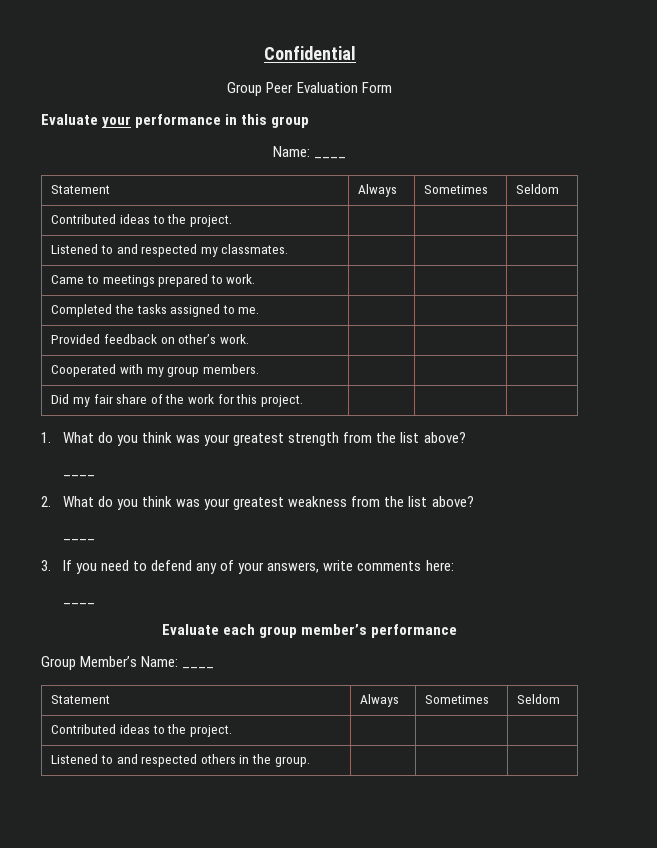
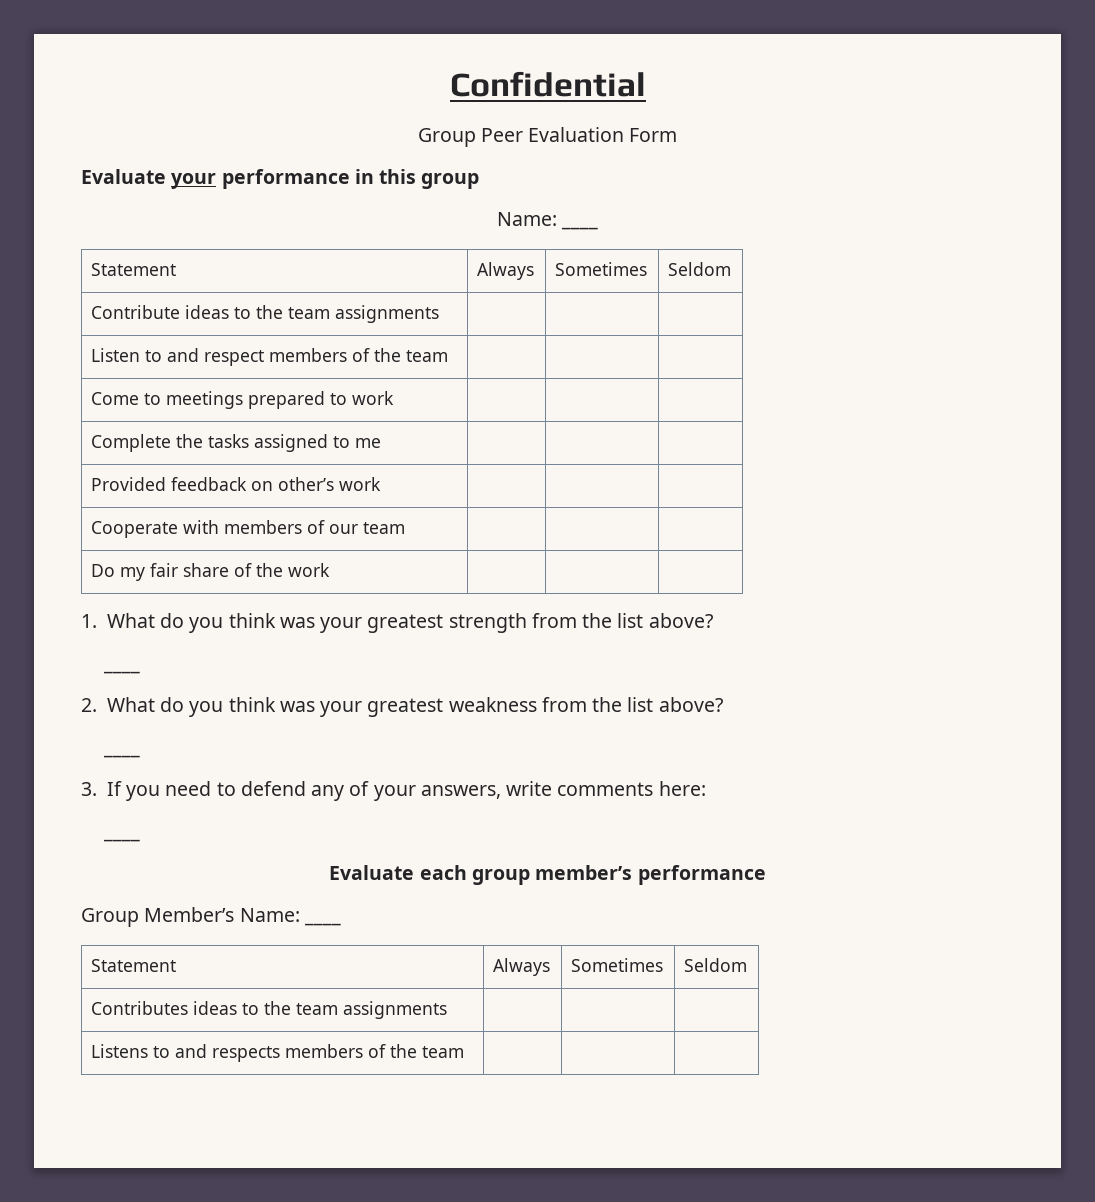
[51,214,232,227] [51,244,289,257] [51,275,85,284] Contributed ideas to the project. | | | // Listened to and respected my classmates. | | | // Came -> [91,305,440,323] [91,348,449,366] [91,392,140,405] Contribute ideas to the team assignments | | | // Listen to and respect members of the team | | | // Come
[226,274,256,284] [51,304,113,317] work. | | | // Completed -> [352,391,395,405] [91,434,172,452] work | | | // Complete
[238,307,260,314] me. -> [355,438,382,448] me
[219,334,249,344] [51,364,259,377] [51,394,70,404] work. | | | // Cooperated with my group members. | | | // Did -> [339,477,382,491] [91,520,406,538] [91,564,116,577] work | | | // Cooperate with members of our team | | | // Do
[217,394,304,407] for this project. -> (331, 570) none
[51,724,232,737] [51,754,310,767] Contributed ideas to the project. | | | // Listened to and respected others in the group. -> [91,1001,448,1019] [91,1044,465,1062] Contributes ideas to the team assignments | | | // Listens to and respects members of the team

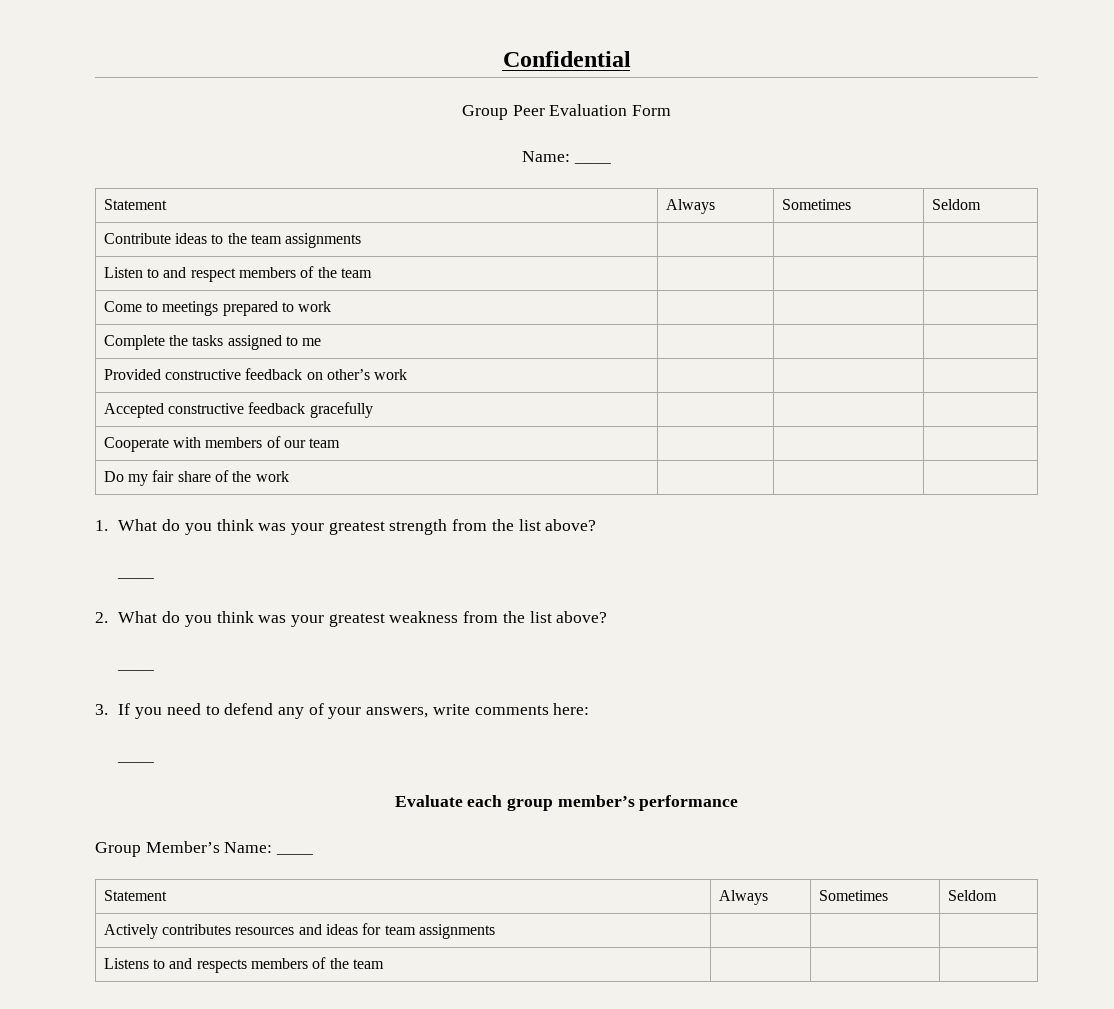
[81,169,480,189] // Evaluate your performance in this group -> (672, 110) none
(167, 484) none -> [165,369,242,380] constructive
(382, 484) none -> [103,402,373,418] // Accepted constructive feedback gracefully | | |
[91,1001,292,1015] Contributes ideas to the -> [103,923,382,939] Actively contributes resources and ideas for

